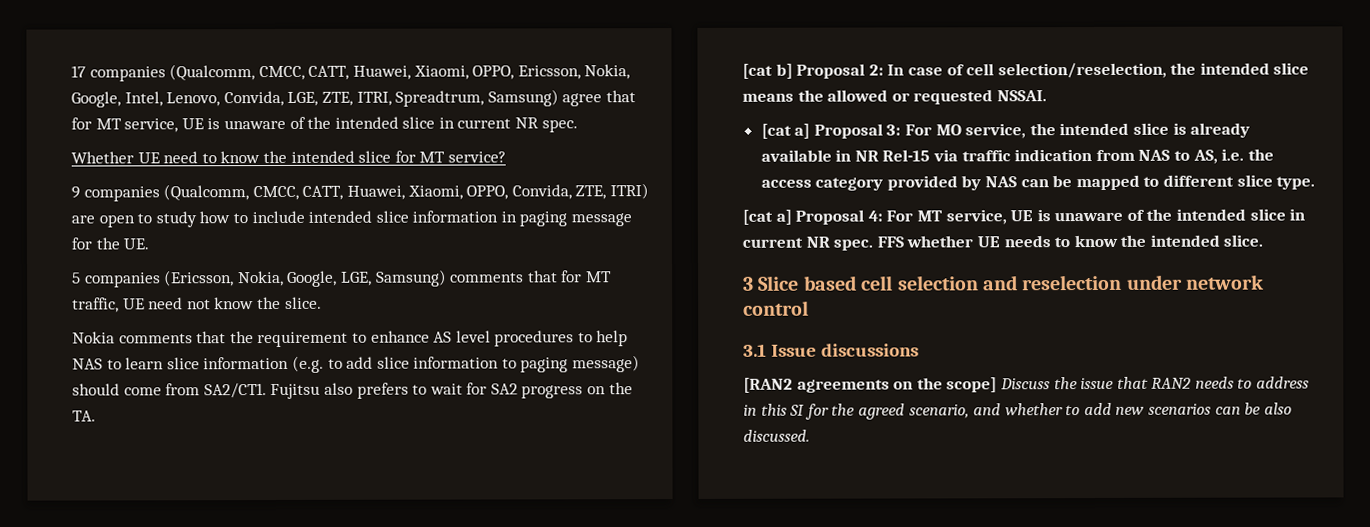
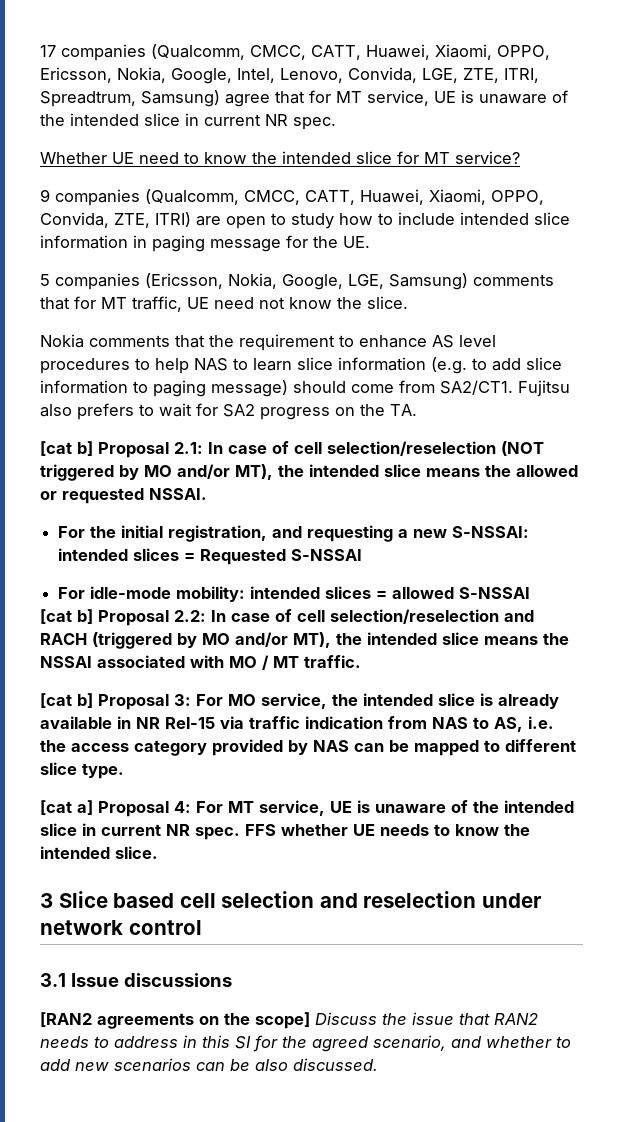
[868,62,1167,79] 2: In case of cell selection/reselection, -> [174,441,544,456] [40,464,273,481] 2.1: In case of cell selection/reselection (NOT triggered by MO and/or MT),
[760,123,811,139] [cat a] -> [58,525,530,542] [58,548,363,565] [58,586,531,602] [40,609,534,626] [40,632,569,649] [40,655,361,670] [40,693,93,708] For the initial registration, and requesting a new S-NSSAI: intended slices = Requested S-NSSAI // For idle-mode mobility: intended slices = allowed S-NSSAI // [cat b] Proposal 2.2: In case of cell selection/reselection and RACH (triggered by MO and/or MT), the intended slice means the NSSAI associated with MO / MT traffic. // [cat b]

